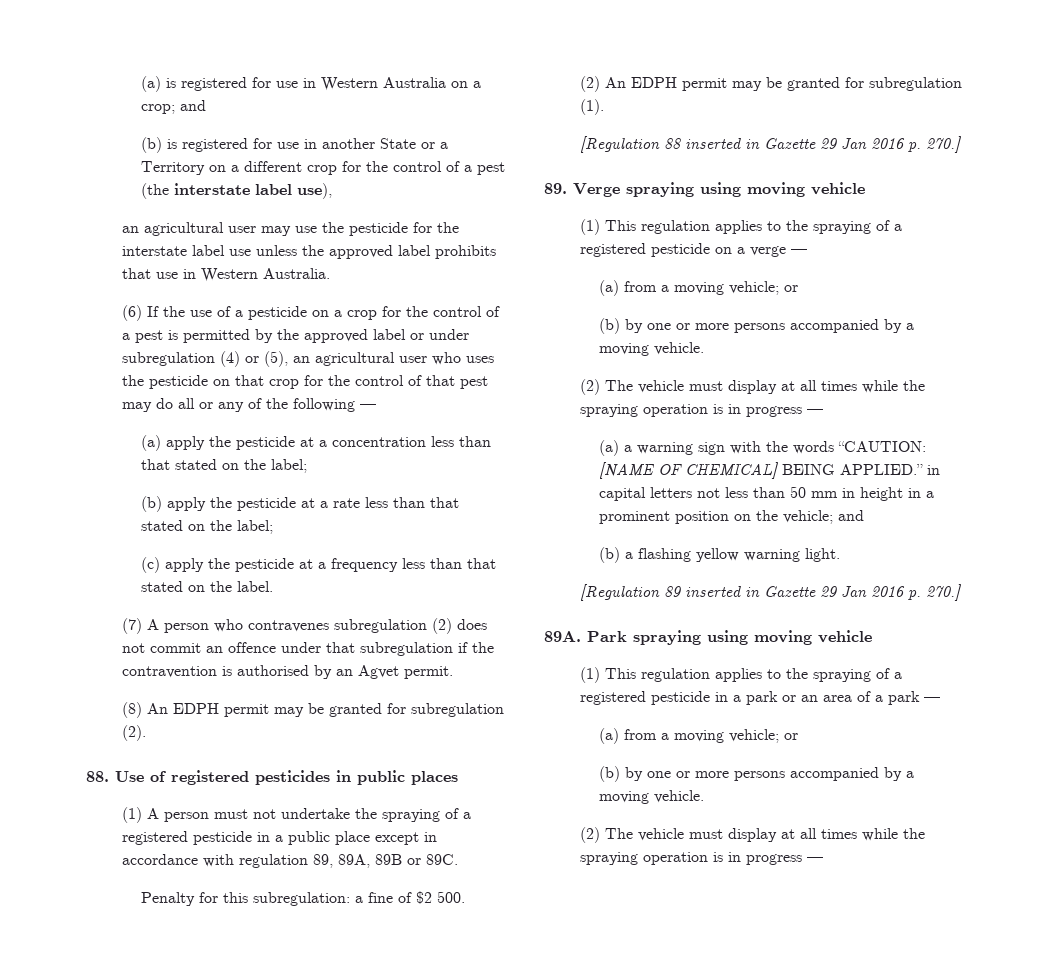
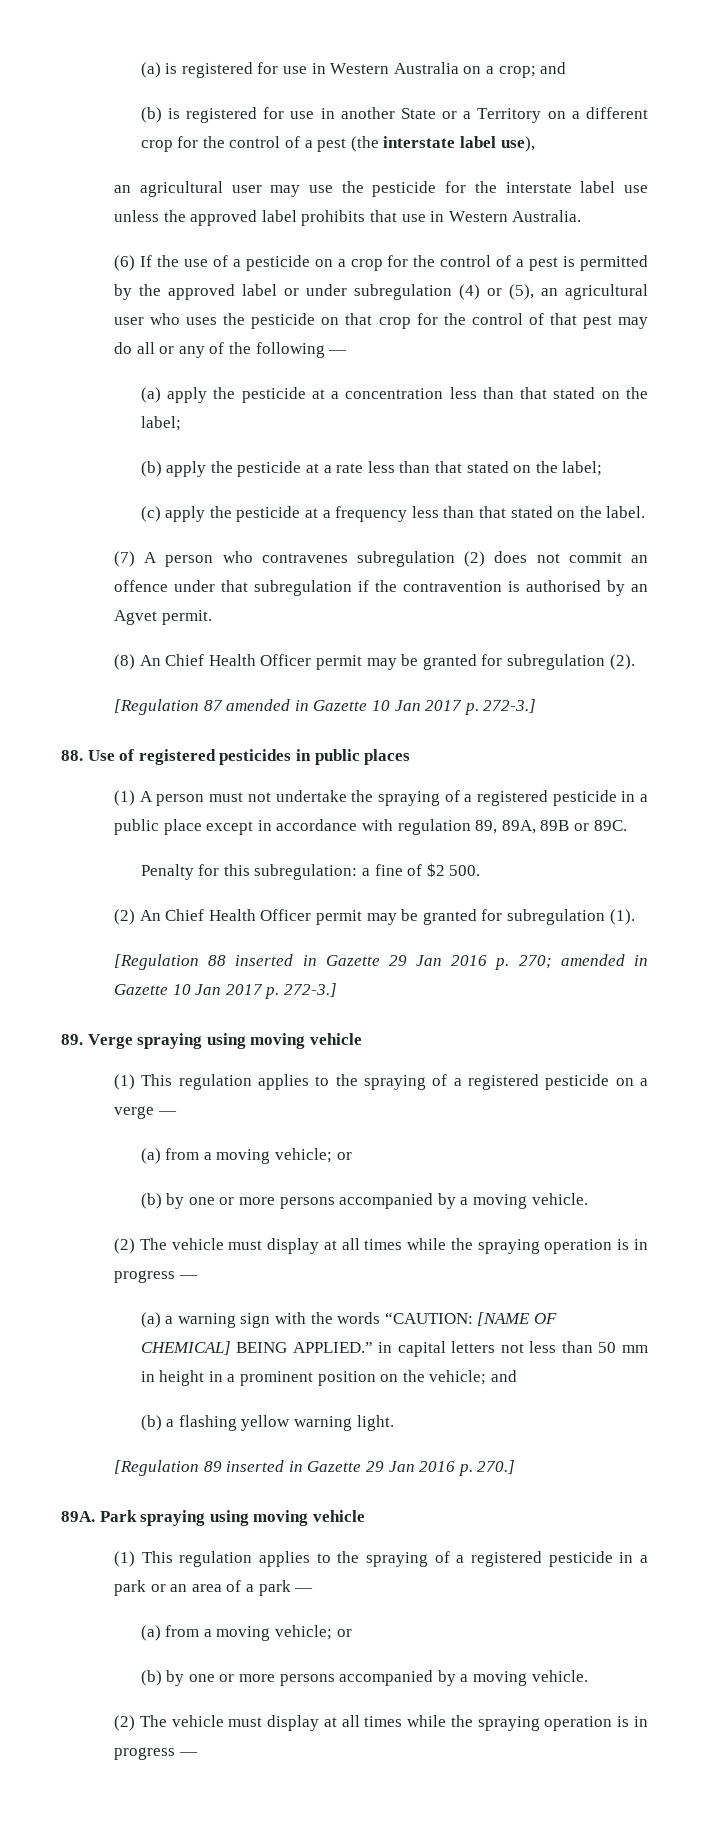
[173,703,220,714] EDPH -> [165,654,312,666] Chief Health Officer
(147, 733) none -> [114,699,537,715] // [Regulation 87 amended in Gazette 10 Jan 2017 p. 272-3.]
[631,77,678,88] EDPH -> [165,909,312,921] Chief Health Officer
[926,136,962,153] 270.] -> [518,954,649,969] [114,983,338,999] 270; amended in Gazette 10 Jan 2017 p. 272-3.]

